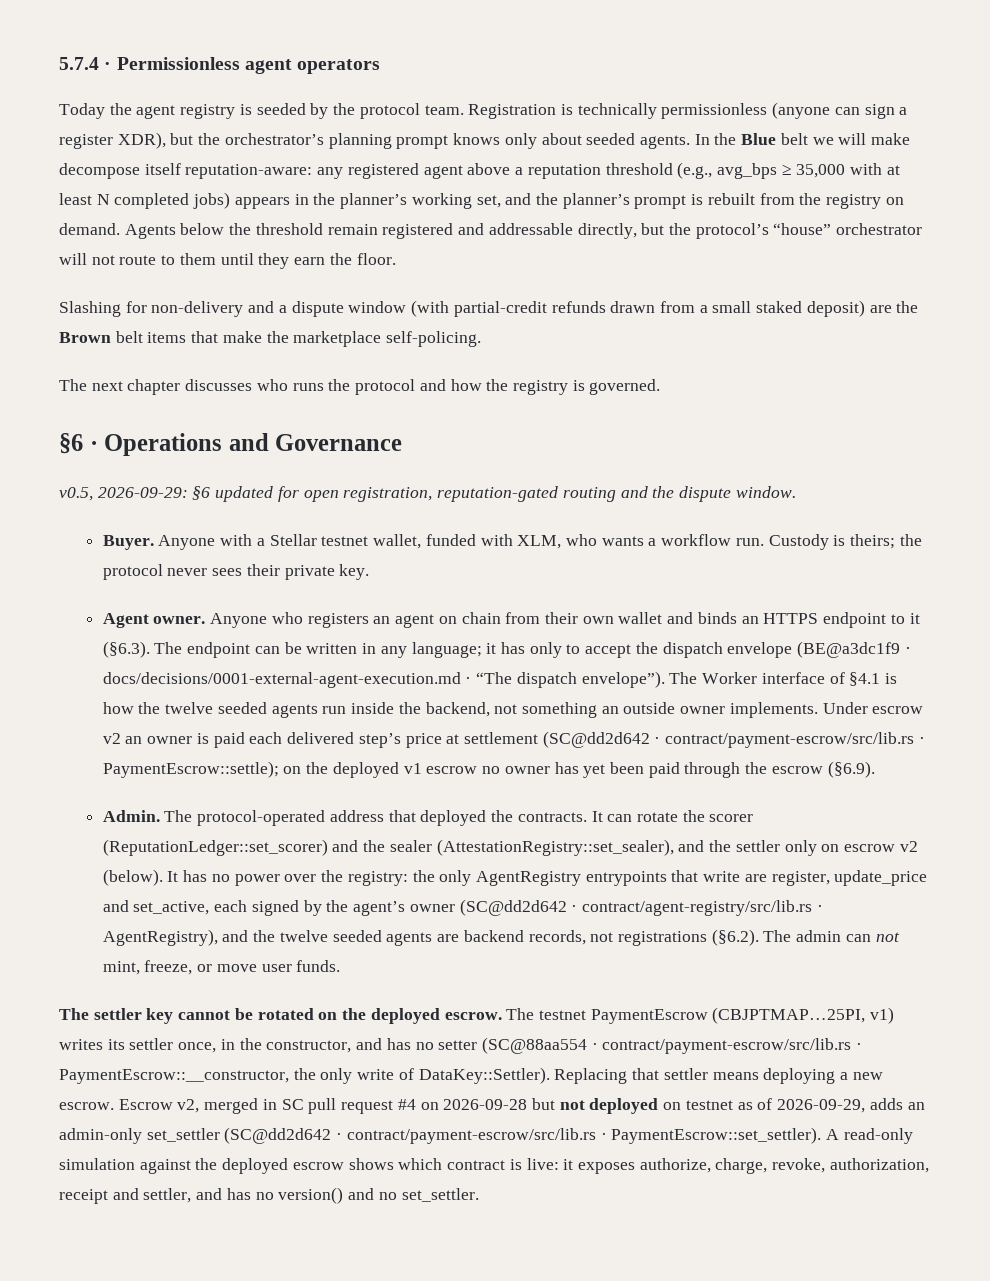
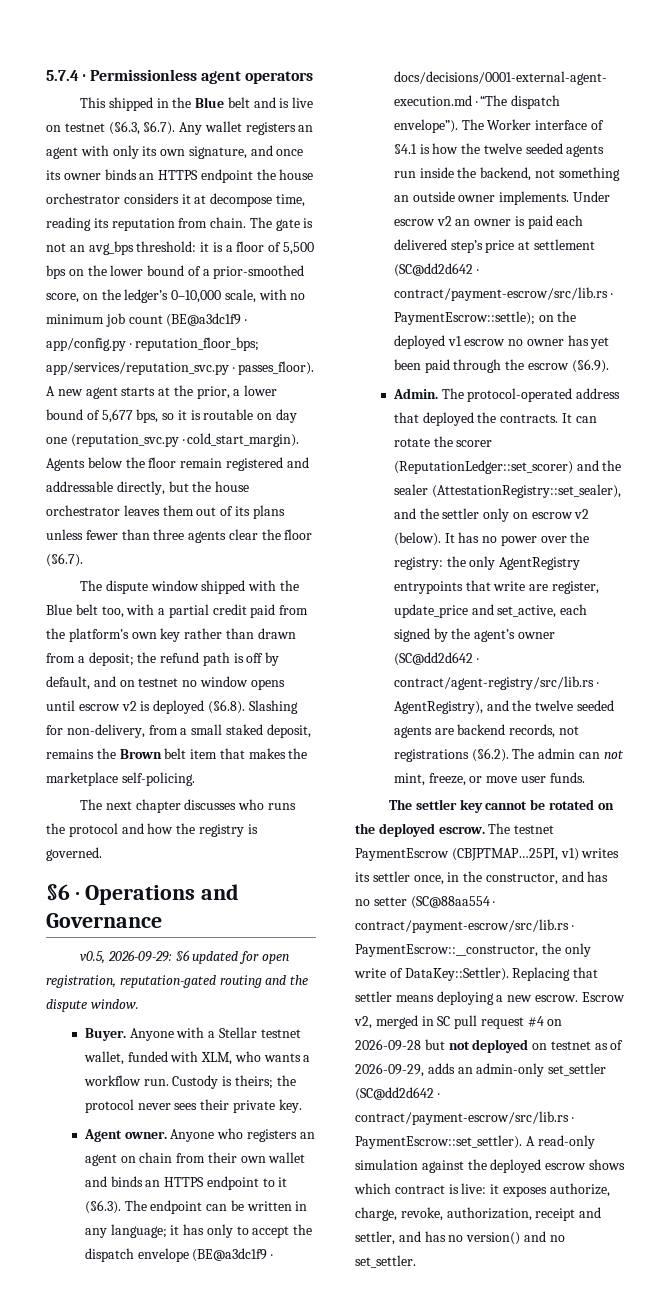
[59,102,908,119] [59,132,911,149] [59,162,900,179] [59,192,904,209] [59,223,120,235] Today the agent registry is seeded by the protocol team. Registration is technically permissionless (anyone can sign a register XDR), but the orchestrator’s planning prompt knows only about seeded agents. In the Blue belt we will make decompose itself reputation-aware: any registered agent above a reputation threshold (e.g., avg_bps ≥ 35,000 with at least N completed jobs) appears in the planner’s working set, and the planner’s prompt is rebuilt from the registry on demand. -> [79,97,314,111] [46,121,314,135] [46,145,304,159] [46,169,314,183] [46,193,305,207] [46,217,314,231] [46,241,315,255] [46,265,305,279] [46,289,306,303] [46,313,248,327] [46,337,259,351] [46,361,314,375] [46,385,278,399] [46,409,298,423] [46,433,300,447] This shipped in the Blue belt and is live on testnet (§6.3, §6.7). Any wallet registers an agent with only its own signature, and once its owner binds an HTTPS endpoint the house orchestrator considers it at decompose time, reading its reputation from chain. The gate is not an avg_bps threshold: it is a floor of 5,500 bps on the lower bound of a prior-smoothed score, on the ledger’s 0–10,000 scale, with no minimum job count (BE@a3dc1f9 · app/config.py · reputation_floor_bps; app/services/reputation_svc.py · passes_floor). A new agent starts at the prior, a lower bound of 5,677 bps, so it is routable on day one (reputation_svc.py · cold_start_margin).
[255,223,323,235] threshold -> [148,457,177,468] floor
[695,223,923,239] [59,253,396,269] [59,300,656,317] protocol’s “house” orchestrator will not route to them until they earn the floor. // Slashing for non-delivery and a dispute window (with partial-credit refunds drawn -> [215,481,250,492] [46,505,285,519] [46,529,313,543] [46,553,83,567] [79,580,299,594] [46,604,309,618] [46,628,296,642] [46,652,280,666] [46,676,285,690] [46,700,298,714] [46,724,145,738] house orchestrator leaves them out of its plans unless fewer than three agents clear the floor (§6.7). // The dispute window shipped with the Blue belt too, with a partial credit paid from the platform’s own key rather than drawn from a deposit; the refund path is off by default, and on testnet no window opens until escrow v2 is deployed (§6.8). Slashing for non-delivery,
[806,300,892,317] deposit) are -> [266,724,311,738] [46,749,94,759] deposit, remains
[147,331,262,343] items that make -> [190,748,286,759] item that makes

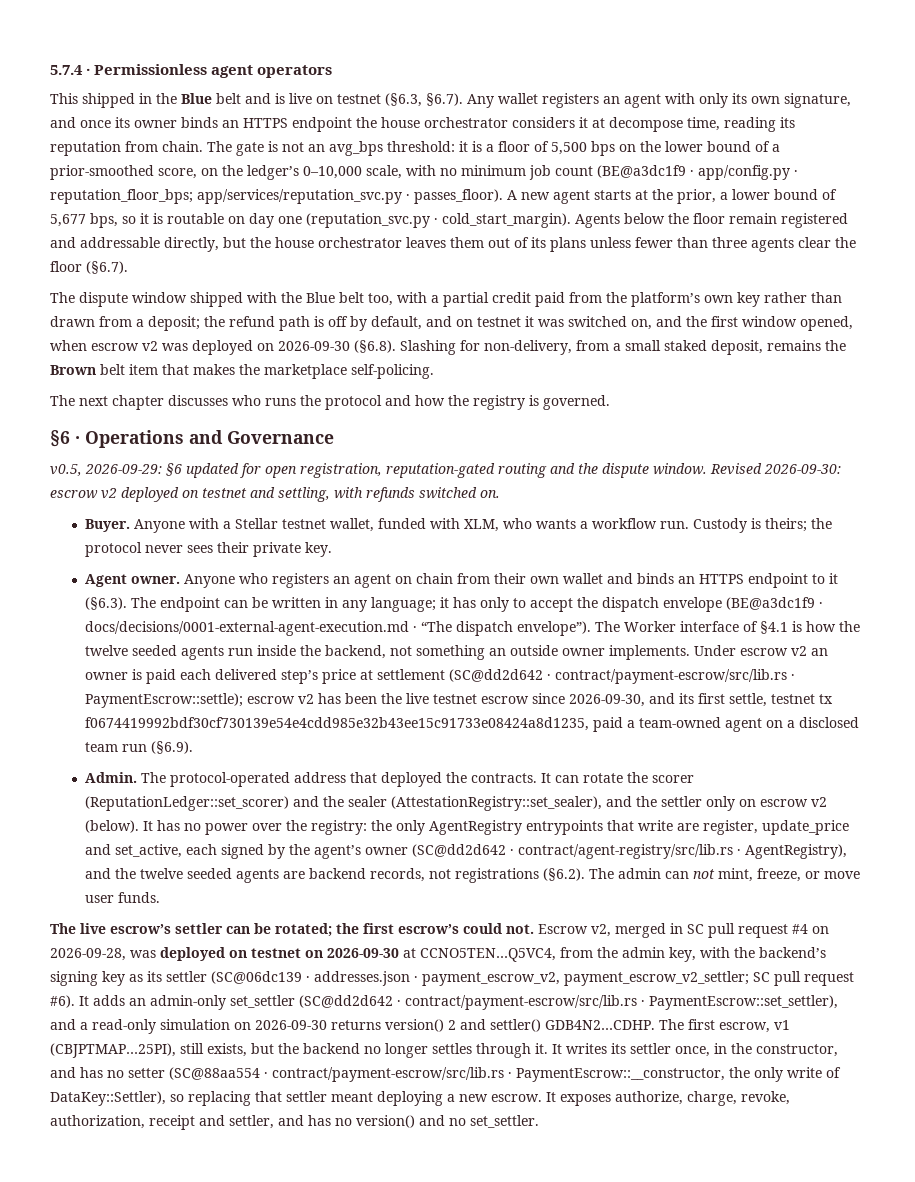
[182,676,285,690] [46,700,205,714] no window opens until escrow v2 is deployed -> [525,316,853,331] [50,340,350,355] it was switched on, and the first window opened, when escrow v2 was deployed on 2026-09-30
(139, 1004) none -> [710,463,841,475] [50,487,500,502] Revised 2026-09-30: escrow v2 deployed on testnet and settling, with refunds switched on.
[538,311,577,322] [393,335,610,349] [393,359,569,373] on the deployed v1 escrow no owner has yet been paid through the escrow -> [246,693,833,707] [84,717,859,732] [84,742,147,752] escrow v2 has been the live testnet escrow since 2026-09-30, and its first settle, testnet tx f0674419992bdf30cf730139e54e4cdd985e32b43ee15c91733e08424a8d1235, paid a team-owned agent on a disclosed team run
[415,799,614,813] [355,823,555,837] [355,848,579,861] settler key cannot be rotated on the deployed escrow. The testnet PaymentEscrow (CBJPTMAP…25PI, v1) -> [80,923,829,938] [50,947,826,962] [50,971,854,986] [50,995,838,1010] [50,1019,790,1034] [50,1043,562,1058] live escrow’s settler can be rotated; the first escrow’s could not. Escrow v2, merged in SC pull request #4 on 2026-09-28, was deployed on testnet on 2026-09-30 at CCNO5TEN…Q5VC4, from the admin key, with the backend’s signing key as its settler (SC@06dc139 · addresses.json · payment_escrow_v2, payment_escrow_v2_settler; SC pull request #6). It adds an admin-only set_settler (SC@dd2d642 · contract/payment-escrow/src/lib.rs · PaymentEscrow::set_settler), and a read-only simulation on 2026-09-30 returns version() 2 and settler() GDB4N2…CDHP. The first escrow, v1 (CBJPTMAP…25PI), still exists, but the backend no longer settles through it. It
[404,967,571,981] DataKey::Settler). Replacing -> [50,1091,251,1106] DataKey::Settler), so replacing
[395,995,434,1002] means -> [331,1092,373,1102] meant
[581,992,625,1002] [354,1015,563,1029] [355,1039,624,1053] [355,1063,607,1077] [355,1087,440,1101] [355,1111,574,1125] [355,1135,595,1149] [355,1159,625,1173] [354,1183,500,1194] Escrow v2, merged in SC pull request #4 on 2026-09-28 but not deployed on testnet as of 2026-09-29, adds an admin-only set_settler (SC@dd2d642 · contract/payment-escrow/src/lib.rs · PaymentEscrow::set_settler). A read-only simulation against the deployed escrow shows which contract is live: it -> [546,1092,556,1102] It

